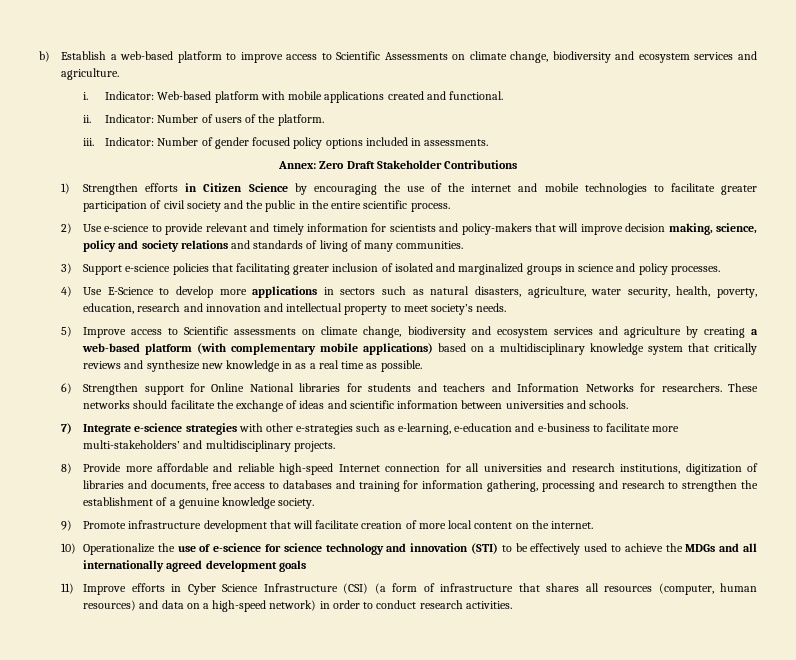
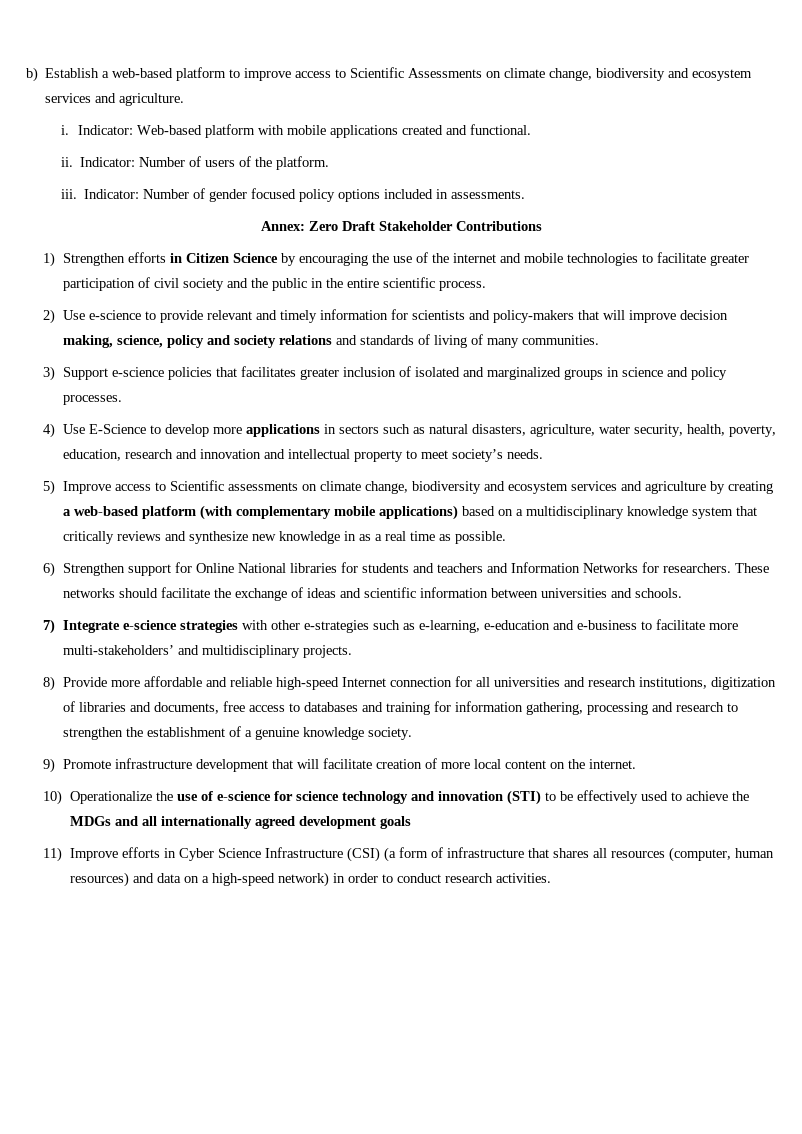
[236,263,291,275] facilitating -> [240,366,296,377] facilitates

